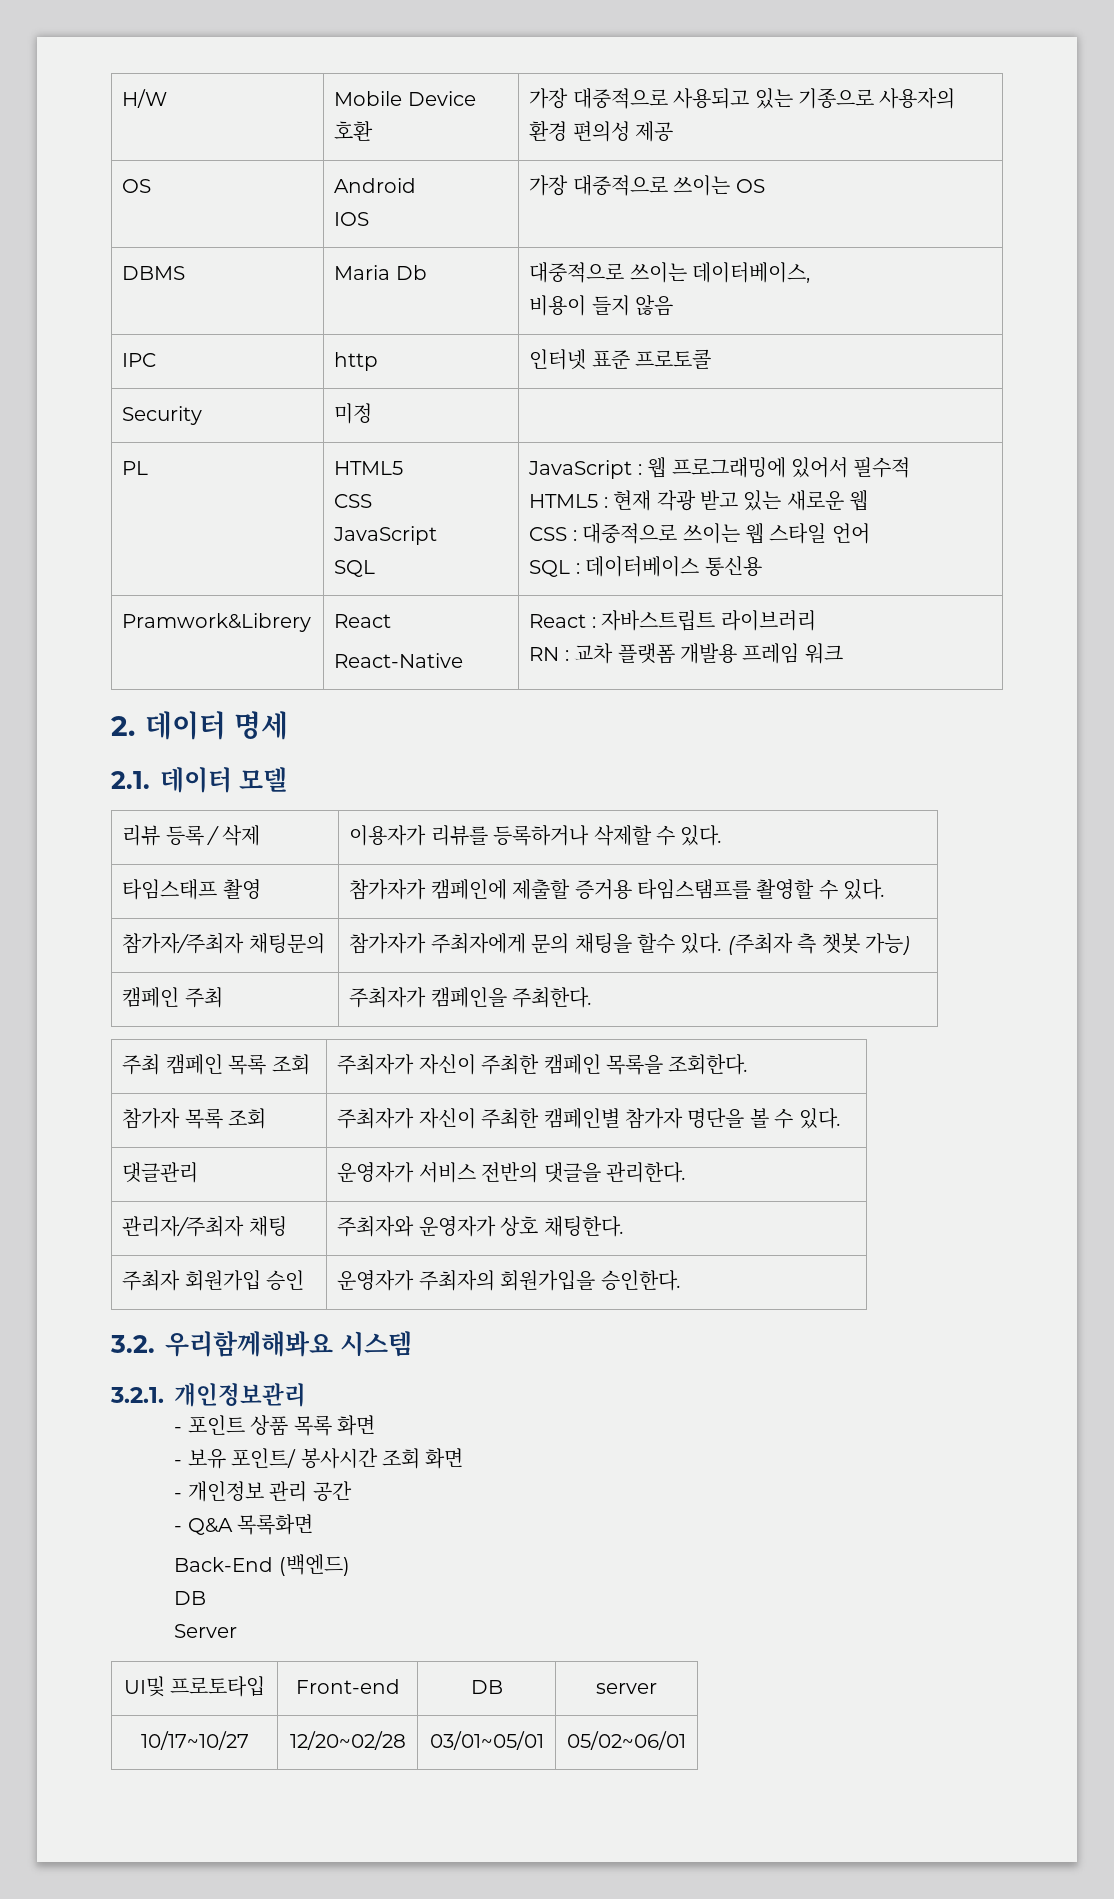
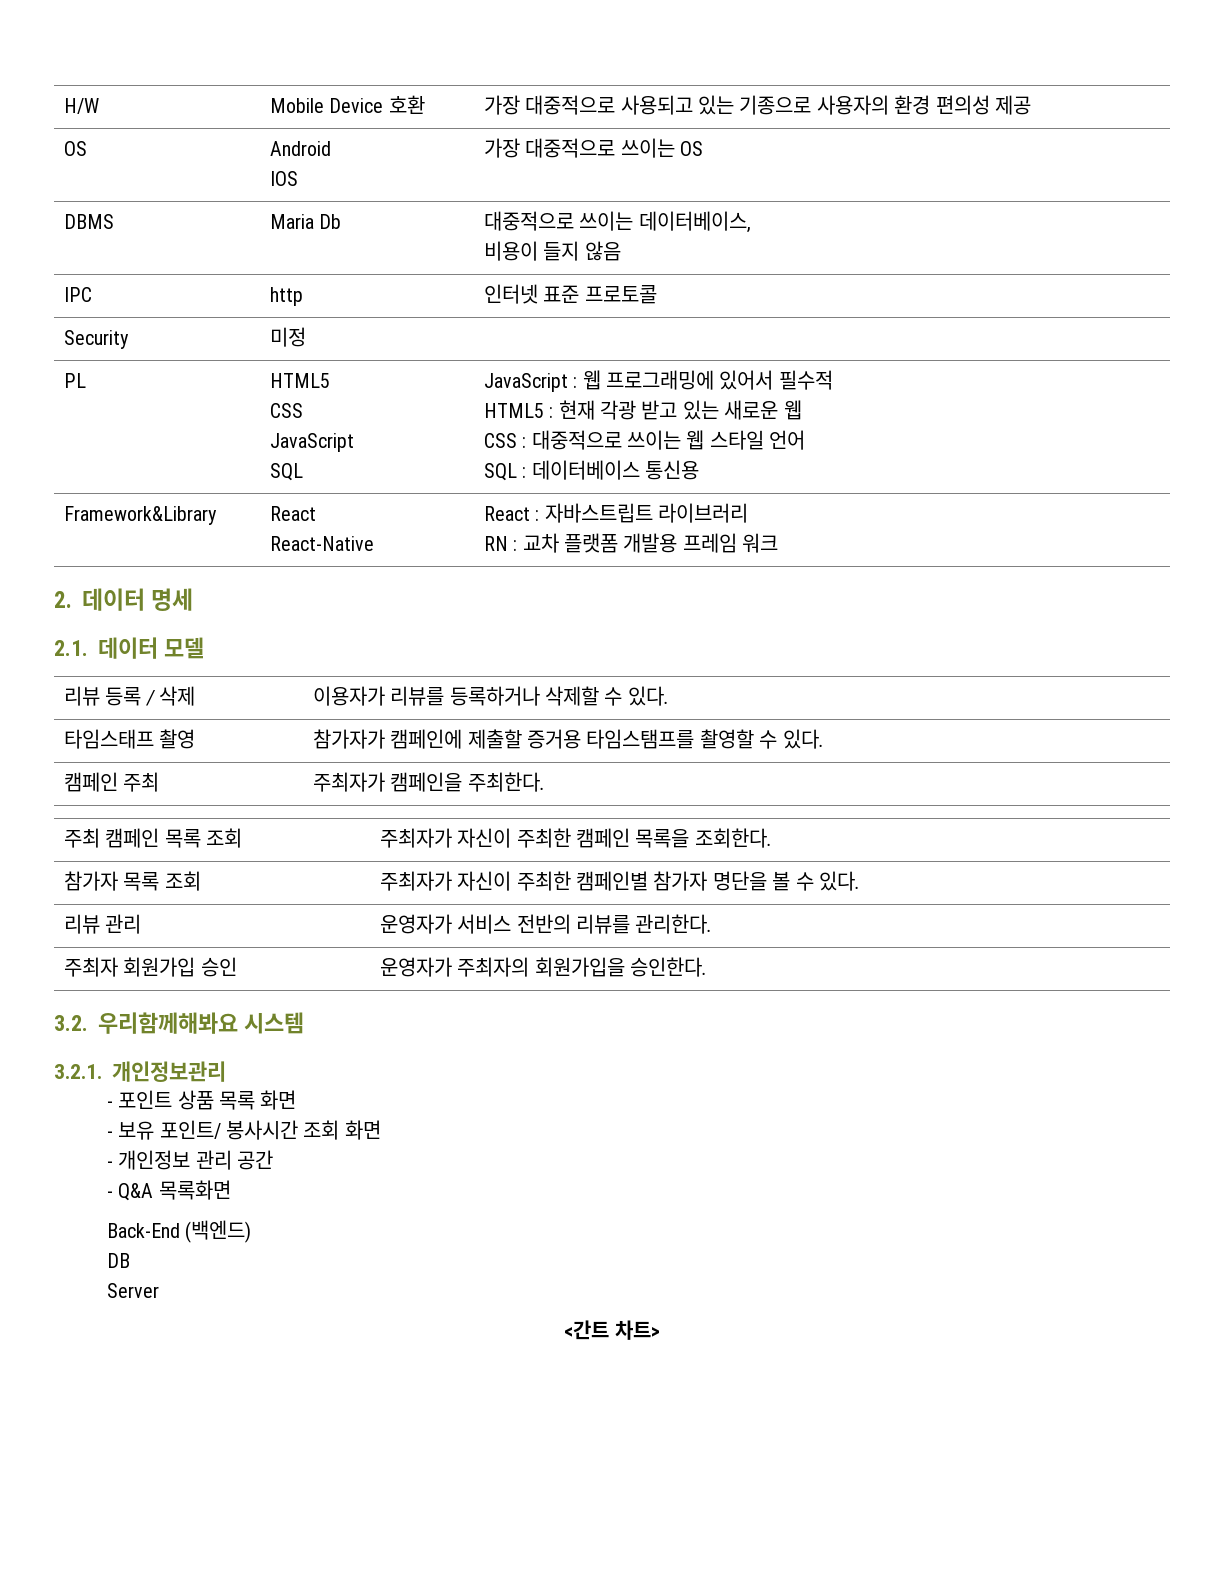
[122,613,312,632] Pramwork&Librery -> [63,506,217,525] Framework&Library
[122,933,325,954] [349,933,910,955] // 참가자/주최자 채팅문의 | 참가자가 주최자에게 문의 채팅을 할수 있다. (주최자 측 챗봇 가능) -> (824, 739) none
[122,1162,199,1183] 댓글관리 -> [63,914,142,934] 리뷰 관리
[543,1162,601,1183] 댓글을 -> [576,914,631,934] 리뷰를
[122,1216,287,1237] [337,1216,624,1237] // 관리자/주최자 채팅 | 주최자와 운영자가 상호 채팅한다. -> (713, 924) none
[123,1676,266,1697] [295,1679,400,1694] [470,1680,503,1694] [596,1683,657,1694] [140,1731,249,1750] [289,1731,406,1750] [429,1731,544,1750] [567,1731,686,1750] // UI및 프로토타입 | Front-end | DB | server // 10/17~10/27 | 12/20~02/28 | 03/01~05/01 | 05/02~06/01 -> [564,1320,660,1340] // <간트 차트>

